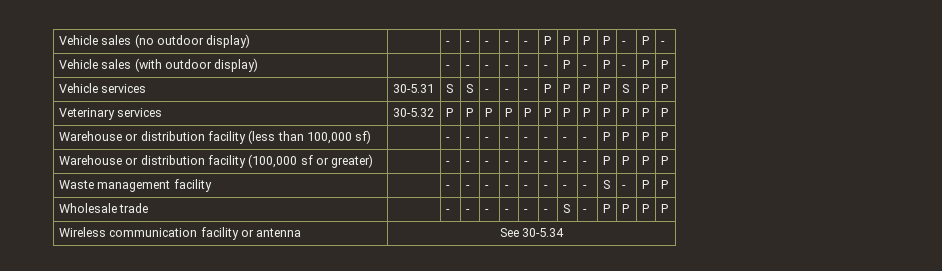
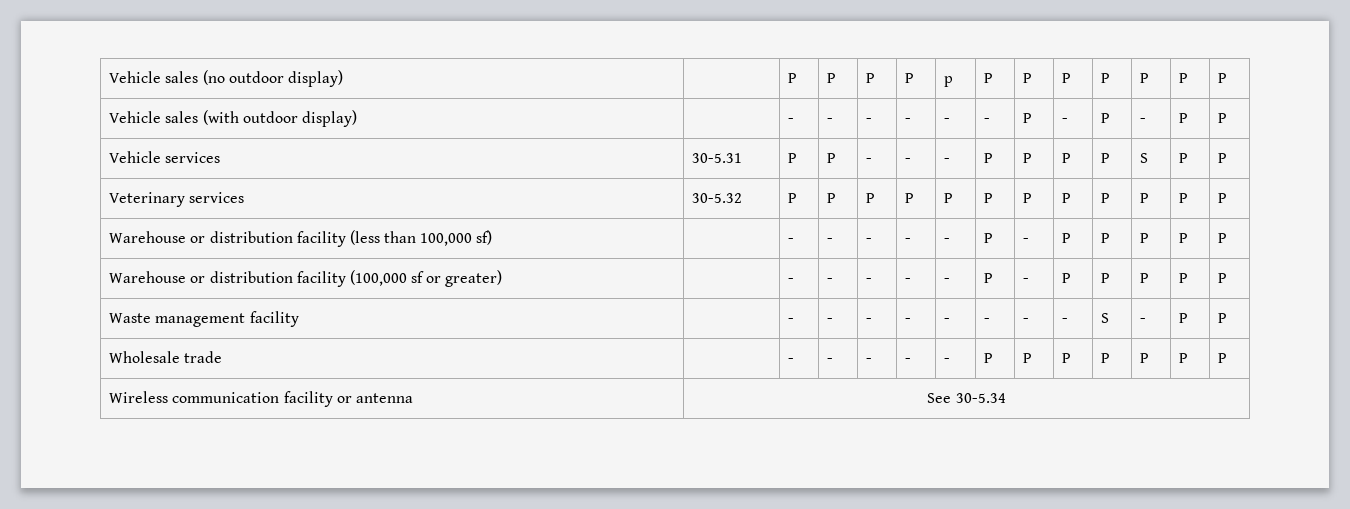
[445,41,450,45] [465,41,470,45] [484,41,489,45] [504,41,509,45] [523,41,528,45] [543,36,551,45] [562,36,570,45] [582,36,590,45] [602,36,610,45] [621,41,626,45] [641,36,649,45] [660,41,665,45] | - | - | - | - | - | P | P | P | P | - | P | - -> [788,73,798,83] [827,73,837,83] [866,73,876,83] [905,73,915,83] [944,76,954,87] [984,73,994,83] [1023,73,1033,83] [1062,73,1072,83] [1101,73,1111,83] [1140,73,1150,83] [1179,73,1189,83] [1218,73,1228,83] | P | P | P | P | p | P | P | P | P | P | P | P
[445,84,453,93] [465,84,473,93] S | S -> [788,153,798,163] [827,153,837,163] P | P
[543,137,548,141] [562,137,567,141] [582,137,587,141] - | - | - -> [984,233,994,243] [1023,238,1030,243] [1062,233,1072,243] P | - | P
[543,161,548,165] [562,161,567,165] [582,161,587,165] - | - | - -> [984,273,994,283] [1023,278,1030,283] [1062,273,1072,283] P | - | P
[543,209,548,213] [562,204,570,213] [582,209,587,213] - | S | - -> [984,353,994,363] [1023,353,1033,363] [1062,353,1072,363] P | P | P

